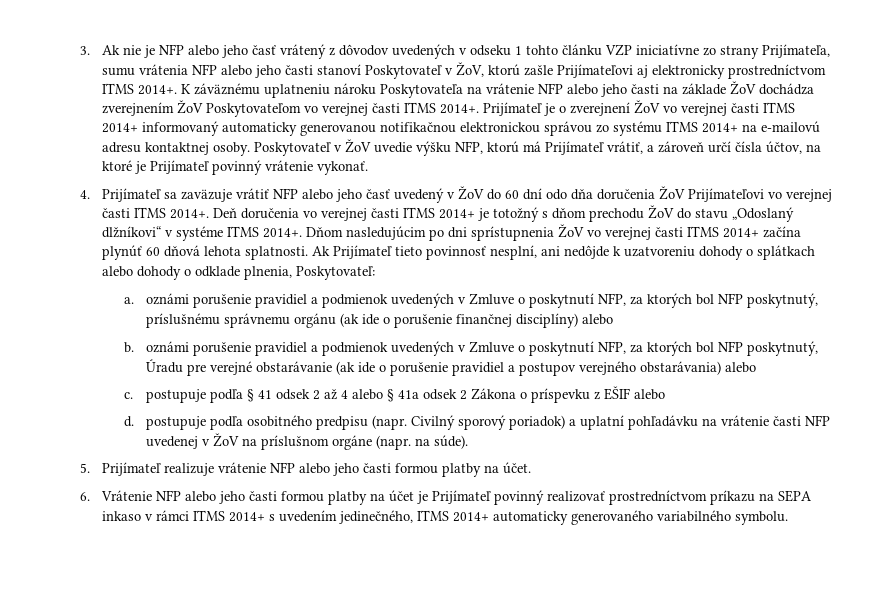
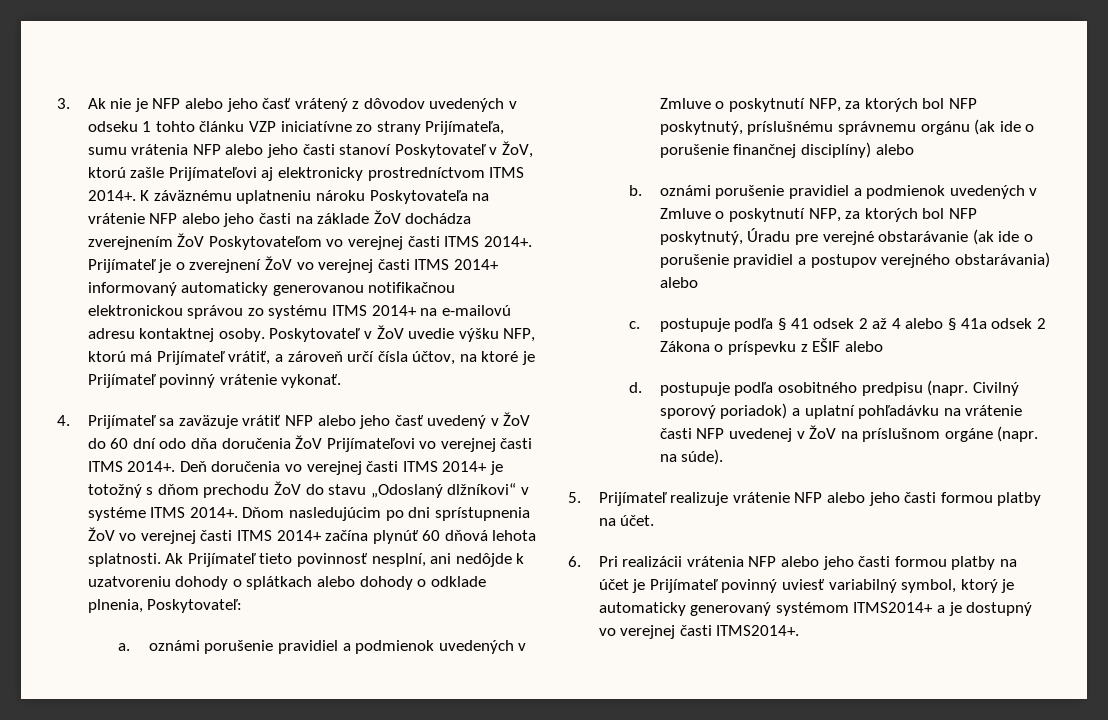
[100,490,152,501] Vrátenie -> [598,556,744,567] Pri realizácii vrátenia
[546,490,812,505] [101,510,788,525] realizovať prostredníctvom príkazu na SEPA inkaso v rámci ITMS 2014+ s uvedením jedinečného, ITMS 2014+ automaticky generovaného variabilného symbolu. -> [781,579,1015,593] [598,602,1033,616] [598,625,800,639] uviesť variabilný symbol, ktorý je automaticky generovaný systémom ITMS2014+ a je dostupný vo verejnej časti ITMS2014+.

